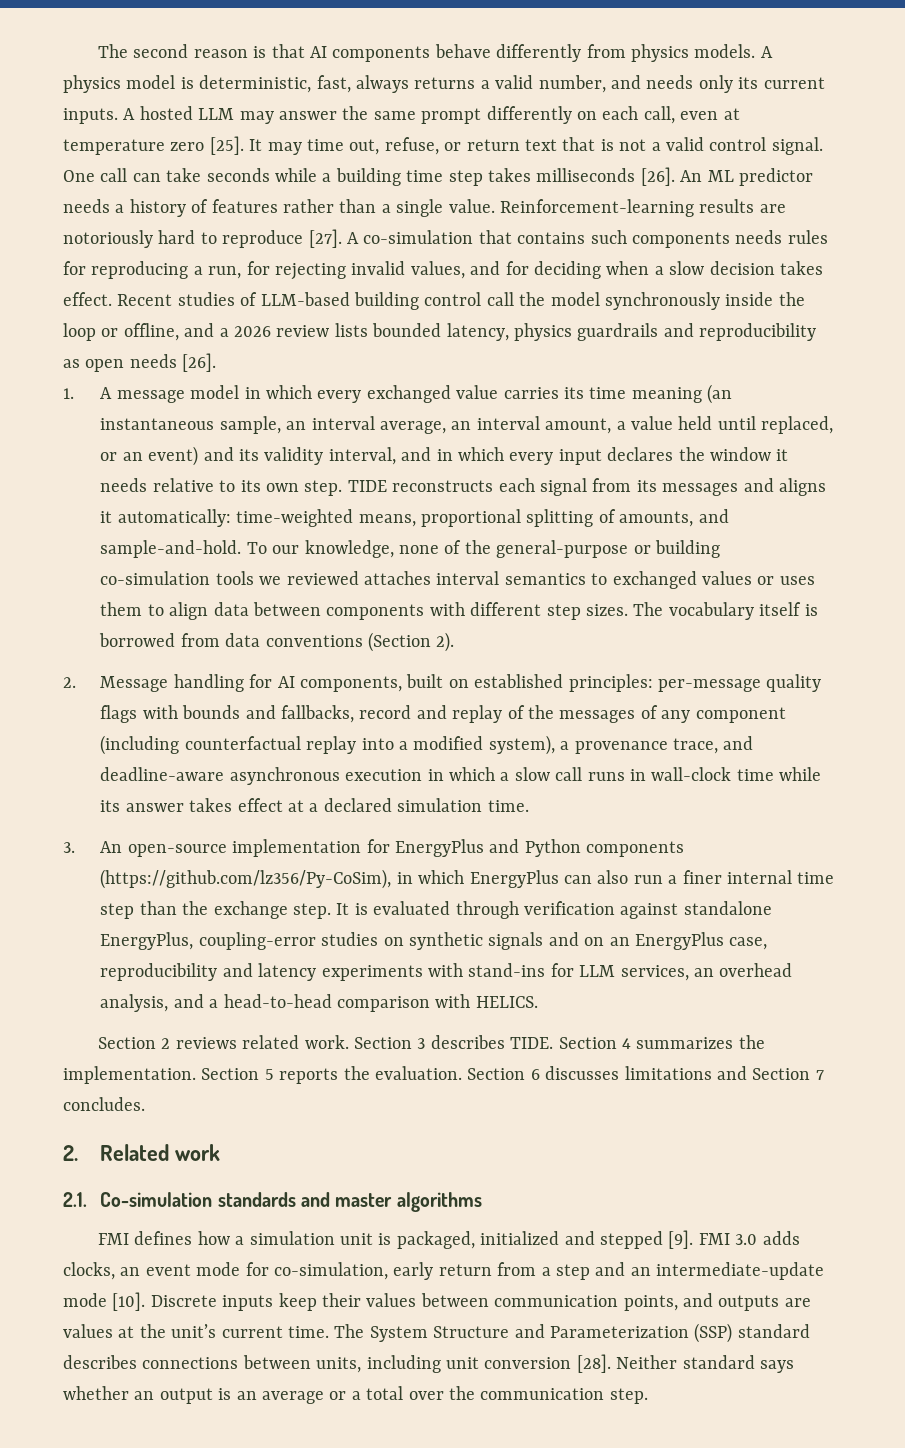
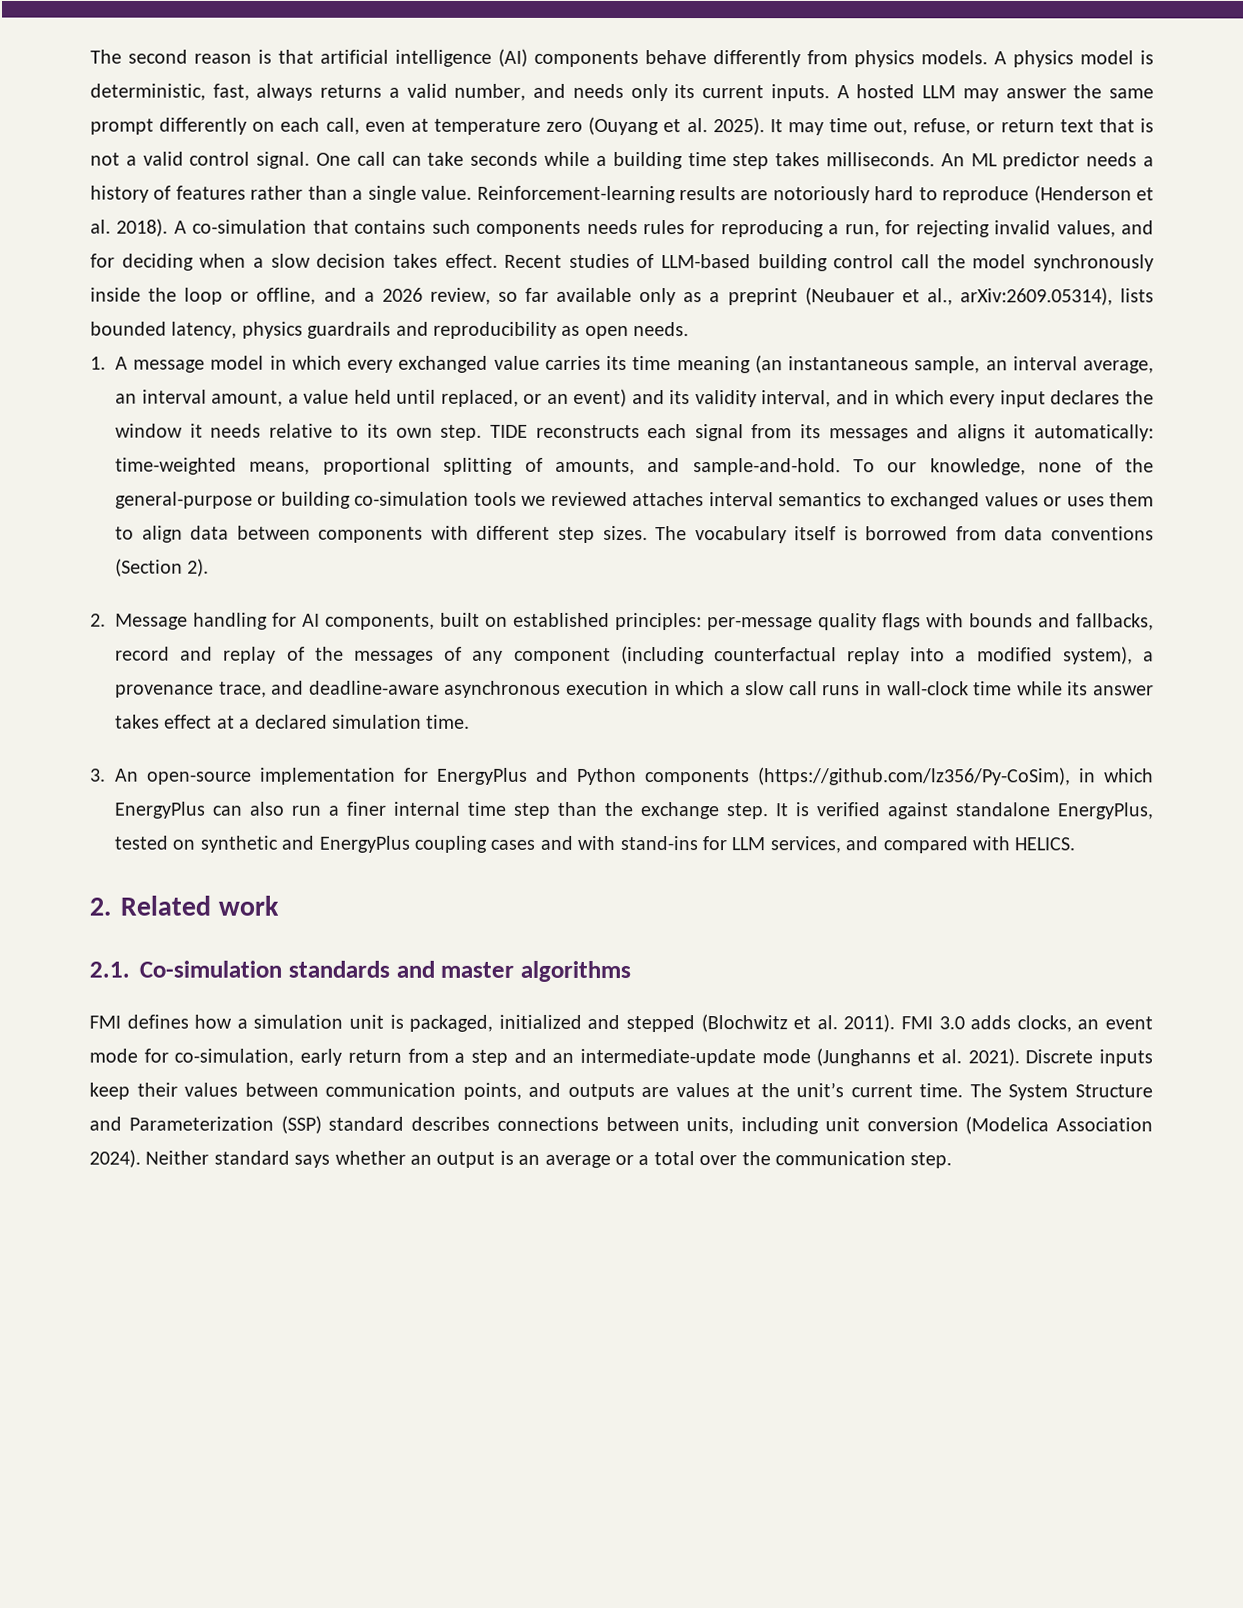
[310,46,328,58] AI -> [320,48,528,67] artificial intelligence (AI)
[209,136,244,155] [25]. -> [588,116,765,136] (Ouyang et al. 2025).
[536,167,675,186] milliseconds [26]. -> [825,152,935,167] milliseconds.
[308,229,342,248] [27]. -> [1033,185,1154,204] [90,218,169,237] (Henderson et al. 2018).
[276,325,330,337] review -> [429,287,1113,306] review, so far available only as a preprint (Neubauer et al., arXiv:2609.05314),
[129,353,217,372] needs [26]. -> [633,322,690,337] needs.
[373,901,772,919] [100,932,768,950] [100,963,423,981] evaluated through verification against standalone EnergyPlus, coupling-error studies on synthetic signals and on an EnergyPlus case, reproducibility and latency experiments -> [816,802,1154,820] [114,835,573,853] verified against standalone EnergyPlus, tested on synthetic and EnergyPlus coupling cases and
[694,963,793,977] [100,994,538,1012] [98,1035,765,1049] [63,1066,824,1084] [63,1097,145,1111] an overhead analysis, and a head-to-head comparison with HELICS. // Section 2 reviews related work. Section 3 describes TIDE. Section 4 summarizes the implementation. Section 5 reports the evaluation. Section 6 discusses limitations and Section 7 concludes. -> [845,836,1076,854] and compared with HELICS.
[668,1230,694,1249] [9]. -> [700,1014,896,1033] (Blochwitz et al. 2011).
[112,1292,146,1311] [10]. -> [816,1048,1020,1067] (Junghanns et al. 2021).
[576,1354,611,1373] [28]. -> [965,1116,1153,1135] [89,1149,141,1168] (Modelica Association 2024).

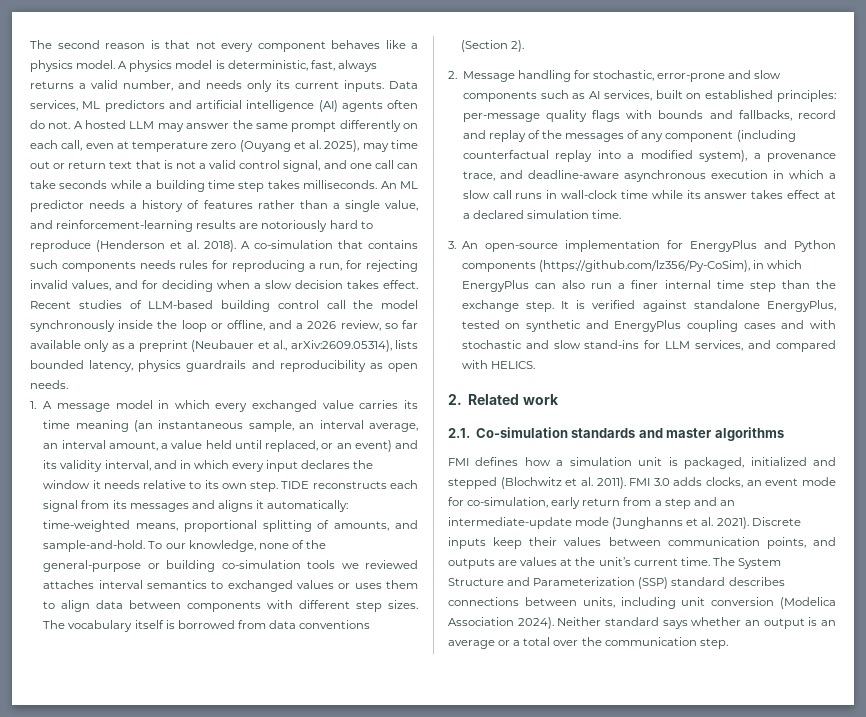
[320,48,988,68] artificial intelligence (AI) components behave differently from physics models. -> [195,40,418,52] [30,60,116,72] not every component behaves like a physics model.
(830, 93) none -> [389,81,418,89] [30,100,418,112] [30,120,71,129] Data services, ML predictors and artificial intelligence (AI) agents often do not.
[712,117,972,136] 2025). It may time out, refuse, -> [324,140,418,152] [30,161,50,169] 2025), may time out
[256,151,352,169] signal. One -> [283,160,372,172] signal, and one
[421,185,676,204] value. Reinforcement-learning -> [385,200,419,211] [30,220,194,232] value, and reinforcement-learning
[302,613,435,630] AI components, -> [593,70,782,82] [462,90,652,102] stochastic, error-prone and slow components such as AI services,
(616, 842) none -> [461,340,581,349] stochastic and slow

